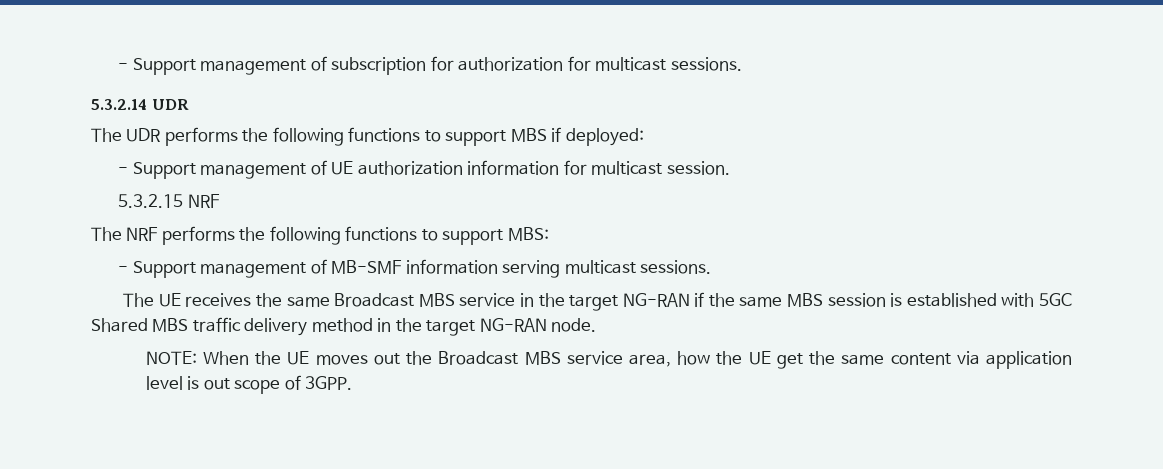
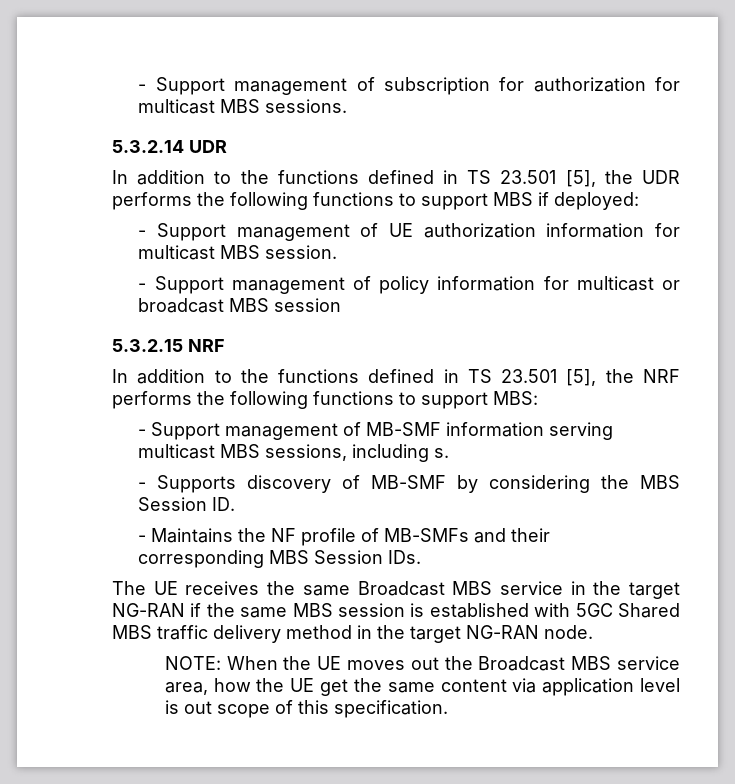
(667, 64) none -> [220,99,261,113] MBS
[91,128,122,142] The -> [112,170,633,187] In addition to the functions defined in TS 23.501 [5], the
(663, 168) none -> [220,245,261,259] MBS
[118,194,220,208] [91,227,122,241] 5.3.2.15 NRF // The -> [138,276,680,294] [138,298,342,313] [112,339,225,352] [112,369,634,386] - Support management of policy information for multicast or broadcast MBS session // 5.3.2.15 NRF // In addition to the functions defined in TS 23.501 [5], the
[640,260,712,274] sessions. -> [220,444,450,462] [138,475,680,493] [138,497,236,511] [138,528,551,546] [138,550,422,568] MBS sessions, including s. // - Supports discovery of MB-SMF by considering the MBS Session ID. // - Maintains the NF profile of MB-SMFs and their corresponding MBS Session IDs.
[305,376,353,390] 3GPP. -> [297,700,448,718] this specification.

